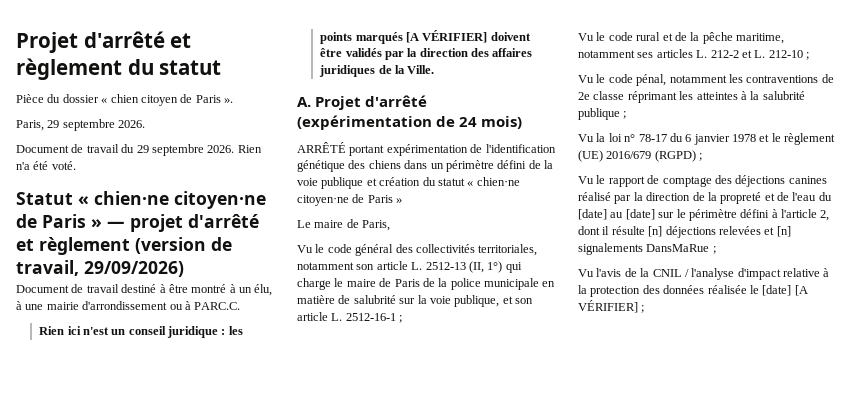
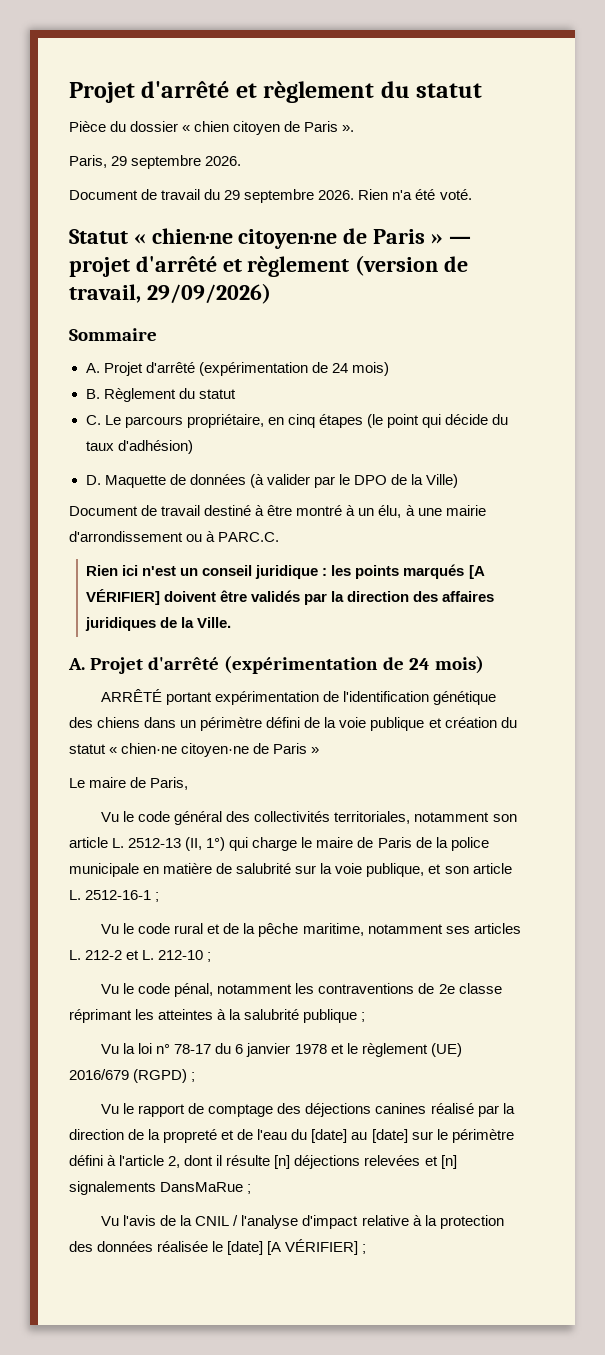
(184, 269) none -> [69,328,157,341] [85,362,389,376] [85,388,236,402] [85,414,509,428] [85,440,193,454] [85,474,459,488] // Sommaire // A. Projet d'arrêté (expérimentation de 24 mois) // B. Règlement du statut // C. Le parcours propriétaire, en cinq étapes (le point qui décide du taux d'adhésion) // D. Maquette de données (à valider par le DPO de la Ville)

